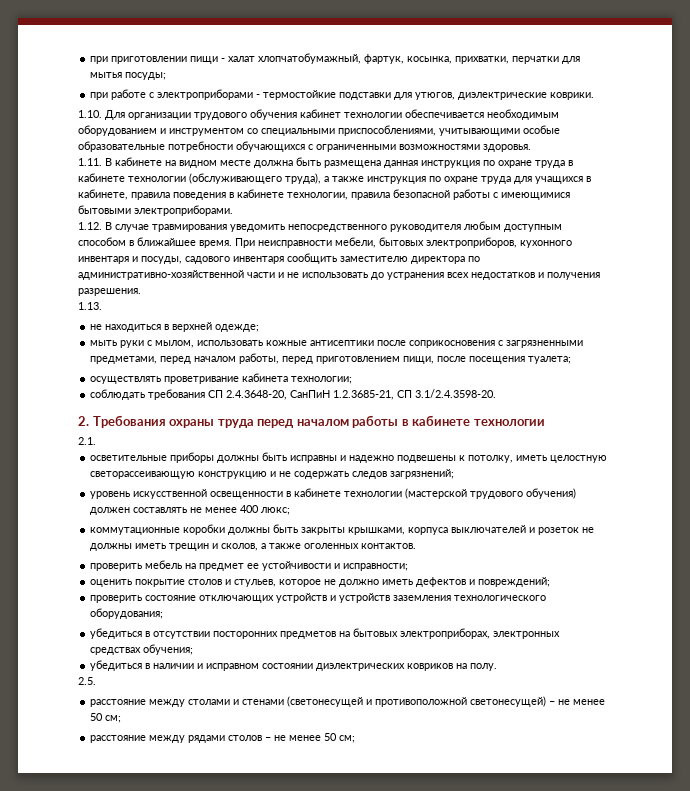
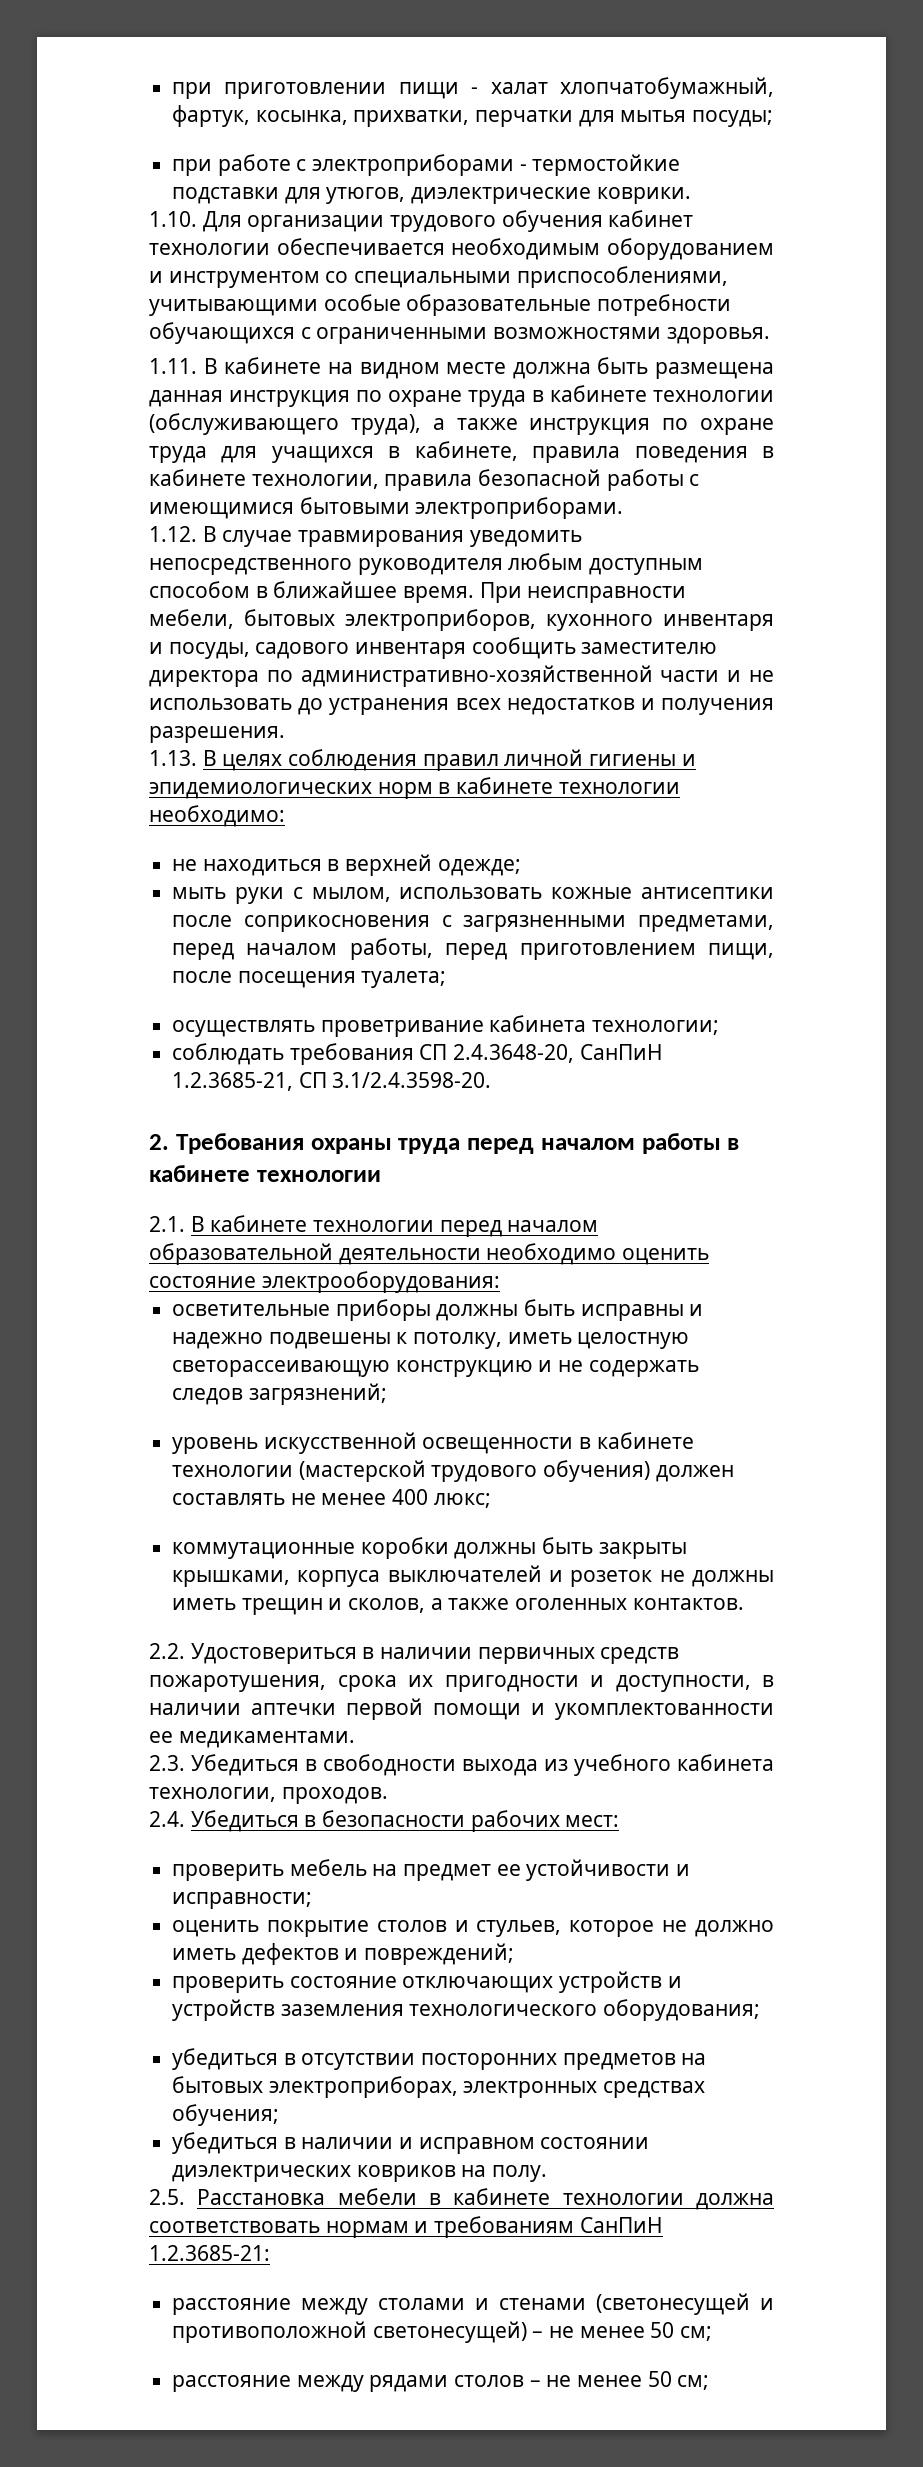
(102, 306) none -> [202,749,696,771] [149,777,680,799] [149,805,285,827] В целях соблюдения правил личной гигиены и эпидемиологических норм в кабинете технологии необходимо:
(96, 441) none -> [190,1215,599,1237] [149,1243,710,1265] [149,1271,500,1293] В кабинете технологии перед началом образовательной деятельности необходимо оценить состояние электрооборудования:
(417, 546) none -> [149,1643,680,1664] [149,1675,774,1692] [149,1698,774,1720] [149,1731,355,1748] [149,1754,774,1776] [149,1787,388,1804] [149,1810,620,1832] // 2.2. Удостовериться в наличии первичных средств пожаротушения, срока их пригодности и доступности, в наличии аптечки первой помощи и укомплектованности ее медикаментами. // 2.3. Убедиться в свободности выхода из учебного кабинета технологии, проходов. // 2.4. Убедиться в безопасности рабочих мест:
(96, 681) none -> [197,2188,774,2210] [149,2216,663,2238] [149,2245,270,2261] Расстановка мебели в кабинете технологии должна соответствовать нормам и требованиям СанПиН 1.2.3685-21:

